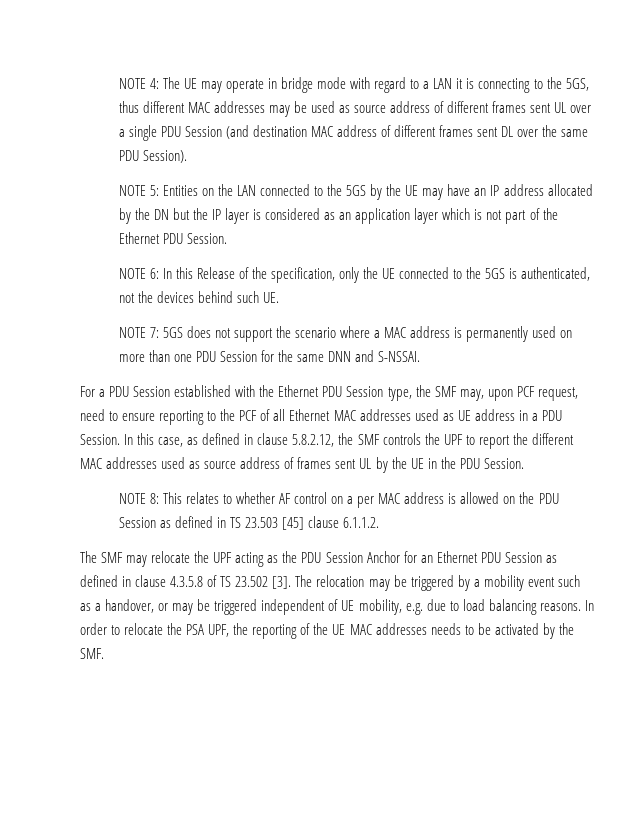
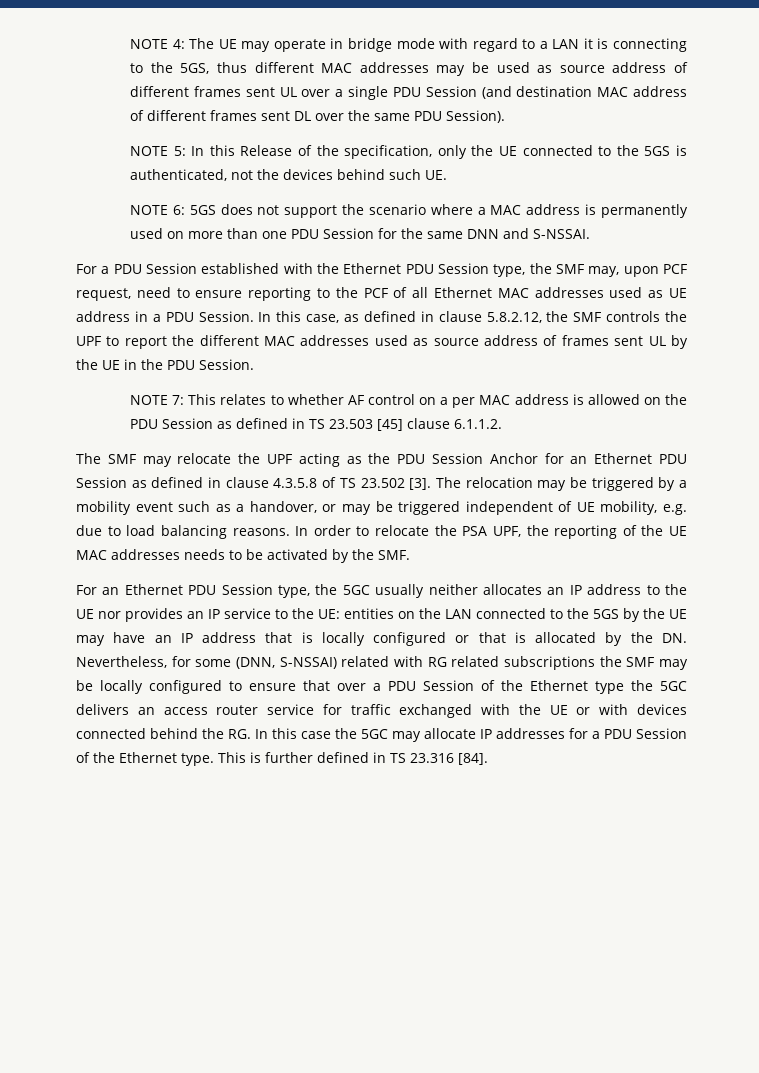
[162,184,593,200] [118,208,558,224] [118,232,227,244] [118,268,159,279] Entities on the LAN connected to the 5GS by the UE may have an IP address allocated by the DN but the IP layer is considered as an application layer which is not part of the Ethernet PDU Session. // NOTE 6: -> (186, 151) none
[149,327,159,338] 7: -> [172,205,185,215] 6:
[149,493,159,504] 8: -> [172,395,185,405] 7:
(104, 653) none -> [76,584,687,598] [76,608,687,622] [76,632,687,646] [76,656,688,670] [76,680,687,694] [76,704,687,718] [76,728,687,742] [76,752,488,766] // For an Ethernet PDU Session type, the 5GC usually neither allocates an IP address to the UE nor provides an IP service to the UE: entities on the LAN connected to the 5GS by the UE may have an IP address that is locally configured or that is allocated by the DN. Nevertheless, for some (DNN, S-NSSAI) related with RG related subscriptions the SMF may be locally configured to ensure that over a PDU Session of the Ethernet type the 5GC delivers an access router service for traffic exchanged with the UE or with devices connected behind the RG. In this case the 5GC may allocate IP addresses for a PDU Session of the Ethernet type. This is further defined in TS 23.316 [84].

